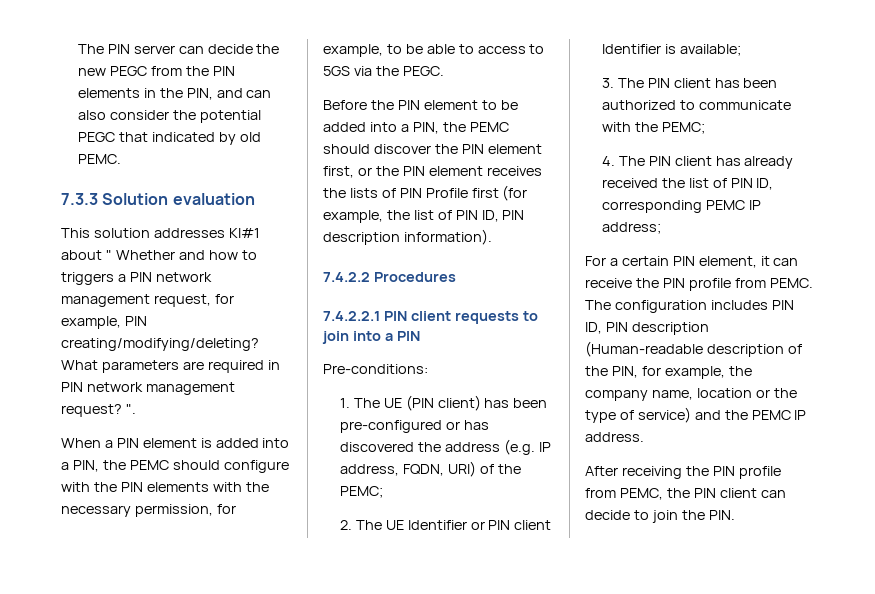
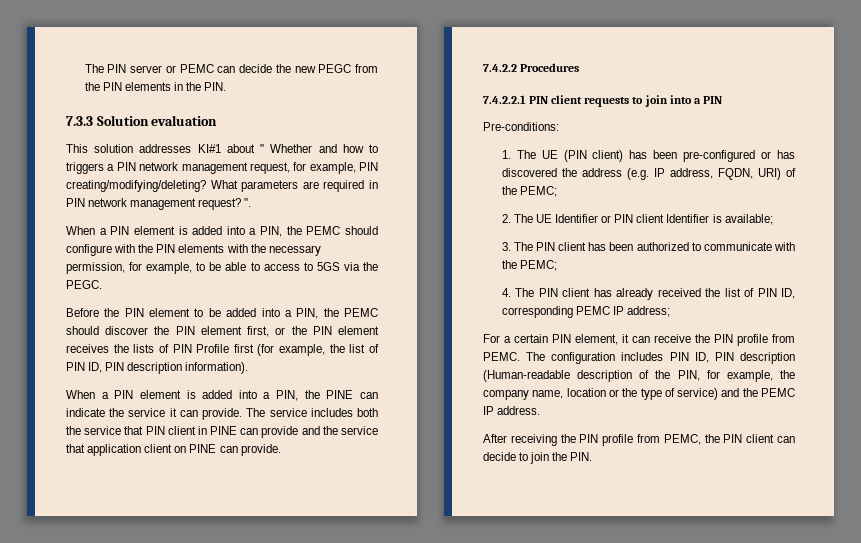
(175, 49) none -> [165,64,214,73] or PEMC
[186,88,272,100] [77,110,261,123] [77,132,261,145] [77,154,121,164] PIN, and can also consider the potential PEGC that indicated by old PEMC. -> [204,82,227,91] PIN.
(492, 237) none -> [66,390,378,401] [66,408,379,420] [66,426,378,438] [66,444,281,456] // When a PIN element is added into a PIN, the PINE can indicate the service it can provide. The service includes both the service that PIN client in PINE can provide and the service that application client on PINE can provide.

